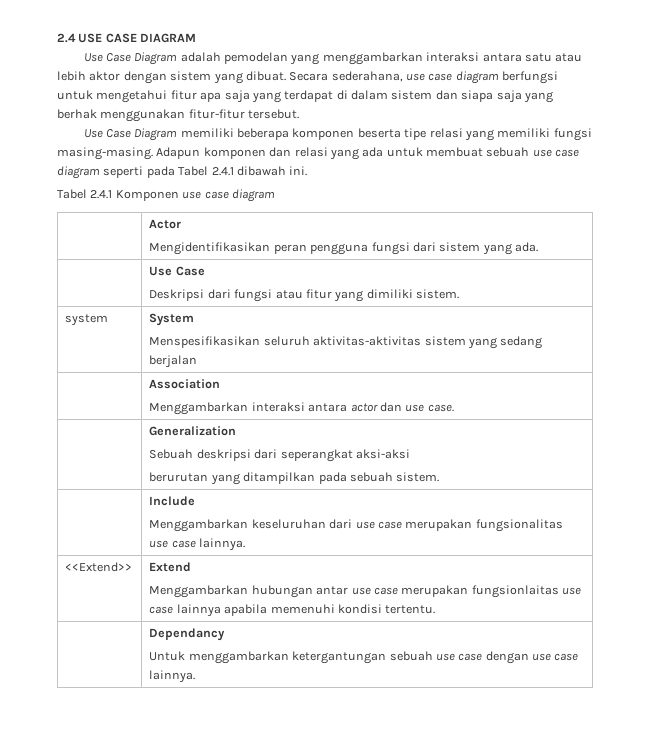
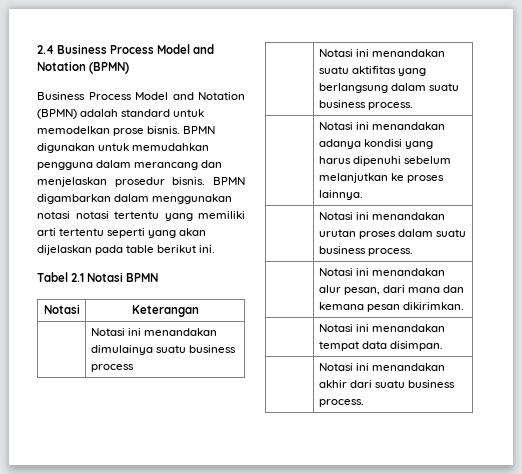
[78,33,197,43] [83,52,583,65] [57,71,559,84] [57,90,553,103] [57,109,300,122] [83,128,592,141] [57,147,580,160] [57,166,308,179] [57,189,275,202] [149,219,182,229] [149,242,539,255] [149,266,205,276] [149,289,460,302] [65,314,109,326] [149,313,195,326] [149,336,543,349] [149,355,198,368] [149,379,221,389] [149,402,454,415] [149,426,237,436] [149,449,410,462] [149,472,440,485] [149,496,196,506] [149,519,563,532] [149,538,246,551] [65,562,133,572] [149,562,192,572] [149,585,582,598] [149,604,436,617] [149,628,226,641] [149,651,579,664] [149,670,196,683] USE CASE DIAGRAM // Use Case Diagram adalah pemodelan yang menggambarkan interaksi antara satu atau lebih aktor dengan sistem yang dibuat. Secara sederahana, use case diagram berfungsi untuk mengetahui fitur apa saja yang terdapat di dalam sistem dan siapa saja yang berhak menggunakan fitur-fitur tersebut. // Use Case Diagram memiliki beberapa komponen beserta tipe relasi yang memiliki fungsi masing-masing. Adapun komponen dan relasi yang ada untuk membuat sebuah use case diagram seperti pada Tabel 2.4.1 dibawah ini. // Tabel 2.4.1 Komponen use case diagram // | Actor // Mengidentifikasikan peran pengguna fungsi dari sistem yang ada. // | Use Case // Deskripsi dari fungsi atau fitur yang dimiliki sistem. // system | System // Menspesifikasikan seluruh aktivitas-aktivitas sistem yang sedang berjalan // | Association // Menggambarkan interaksi antara actor dan use case. // | Generalization // Sebuah deskripsi dari seperangkat aksi-aksi // berurutan yang ditampilkan pada sebuah sistem. // | Include // Menggambarkan keseluruhan dari use case merupakan fungsionalitas use case lainnya. // <<Extend>> | Extend // Menggambarkan hubungan antar use case merupakan fungsionlaitas use case lainnya apabila memenuhi kondisi tertentu. // | Dependancy // Untuk menggambarkan ketergantungan sebuah use case dengan use case lainnya. -> [57,44,215,54] [37,61,130,74] [37,92,245,100] [37,109,205,119] [37,126,216,136] [37,143,210,153] [37,160,223,170] [37,177,245,187] [37,194,233,204] [37,211,245,221] [37,228,207,238] [37,245,216,255] [37,272,159,282] [43,304,80,314] [131,305,199,317] [90,328,218,336] [90,345,237,355] [90,364,134,372] [318,49,446,57] [318,66,427,76] [318,83,460,93] [318,100,414,110] [318,122,446,130] [318,139,434,149] [318,156,452,166] [318,173,445,183] [318,190,363,200] [318,212,446,220] [318,229,467,239] [318,246,414,256] [318,268,446,276] [318,285,465,295] [318,302,465,312] [318,324,446,332] [318,341,444,351] [318,363,446,371] [318,380,456,388] [318,399,364,407] Business Process Model and Notation (BPMN) // Business Process Model and Notation (BPMN) adalah standard untuk memodelkan prose bisnis. BPMN digunakan untuk memudahkan pengguna dalam merancang dan menjelaskan prosedur bisnis. BPMN digambarkan dalam menggunakan notasi notasi tertentu yang memiliki arti tertentu seperti yang akan dijelaskan pada table berikut ini. // Tabel 2.1 Notasi BPMN // Notasi | Keterangan // | Notasi ini menandakan dimulainya suatu business process // | Notasi ini menandakan suatu aktifitas yang berlangsung dalam suatu business process. // | Notasi ini menandakan adanya kondisi yang harus dipenuhi sebelum melanjutkan ke proses lainnya. // | Notasi ini menandakan urutan proses dalam suatu business process. // | Notasi ini menandakan alur pesan, dari mana dan kemana pesan dikirimkan. // | Notasi ini menandakan tempat data disimpan. // | Notasi ini menandakan akhir dari suatu business process.

